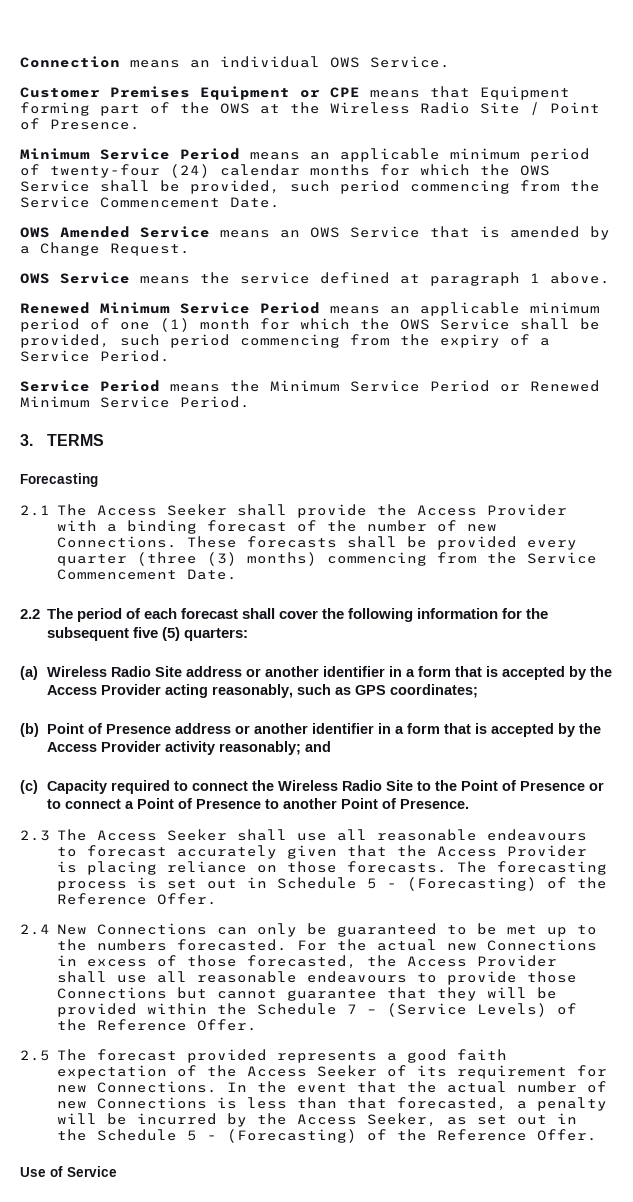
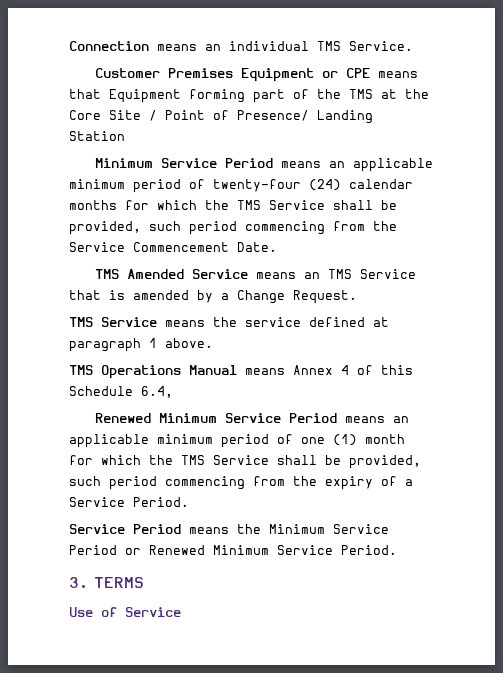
[330,57,360,68] OWS -> [317,41,341,51] TMS
[220,103,250,114] OWS -> [349,89,373,99] TMS
[330,102,470,114] Wireless Radio -> [69,110,101,120] Core
[50,119,140,130] Presence. -> [237,110,373,124] [69,131,125,141] Presence/ Landing Station
[520,165,550,176] OWS -> [237,200,261,210] TMS
[20,227,50,238] OWS -> [95,269,120,279] TMS
[310,227,340,238] OWS -> [328,269,353,279] TMS
[20,273,50,284] OWS -> [69,317,93,327] TMS
(610, 278) none -> [69,365,413,379] [69,386,173,398] // TMS Operations Manual means Annex 4 of this Schedule 6.4,
[400,319,430,330] OWS -> [181,455,205,465] TMS
[20,473,98,487] [20,504,567,518] [56,520,497,534] [56,536,577,550] [56,552,597,566] [56,569,237,580] [20,608,549,622] [46,627,248,641] [20,666,612,680] [46,684,478,698] [20,723,601,737] [46,741,331,755] [20,780,604,794] [46,798,469,809] [20,829,587,841] [56,845,587,859] [56,861,607,875] [56,877,607,891] [56,893,217,905] [20,923,597,937] [56,939,597,951] [56,955,557,969] [56,971,577,985] [56,987,557,1001] [56,1003,577,1017] [56,1019,257,1031] [20,1049,507,1063] [56,1065,607,1079] [56,1081,607,1093] [56,1097,607,1111] [56,1113,577,1127] [56,1129,597,1143] // Forecasting // 2.1 The Access Seeker shall provide the Access Provider with a binding forecast of the number of new Connections. These forecasts shall be provided every quarter (three (3) months) commencing from the Service Commencement Date. // 2.2 The period of each forecast shall cover the following information for the subsequent five (5) quarters: // (a) Wireless Radio Site address or another identifier in a form that is accepted by the Access Provider acting reasonably, such as GPS coordinates; // (b) Point of Presence address or another identifier in a form that is accepted by the Access Provider activity reasonably; and // (c) Capacity required to connect the Wireless Radio Site to the Point of Presence or to connect a Point of Presence to another Point of Presence. // 2.3 The Access Seeker shall use all reasonable endeavours to forecast accurately given that the Access Provider is placing reliance on those forecasts. The forecasting process is set out in Schedule 5 - (Forecasting) of the Reference Offer. // 2.4 New Connections can only be guaranteed to be met up to the numbers forecasted. For the actual new Connections in excess of those forecasted, the Access Provider shall use all reasonable endeavours to provide those Connections but cannot guarantee that they will be provided within the Schedule 7 – (Service Levels) of the Reference Offer. // 2.5 The forecast provided represents a good faith expectation of the Access Seeker of its requirement for new Connections. In the event that the actual number of new Connections is less than that forecasted, a penalty will be incurred by the Access Seeker, as set out in the Schedule 5 - (Forecasting) of the Reference Offer. -> (145, 582) none

